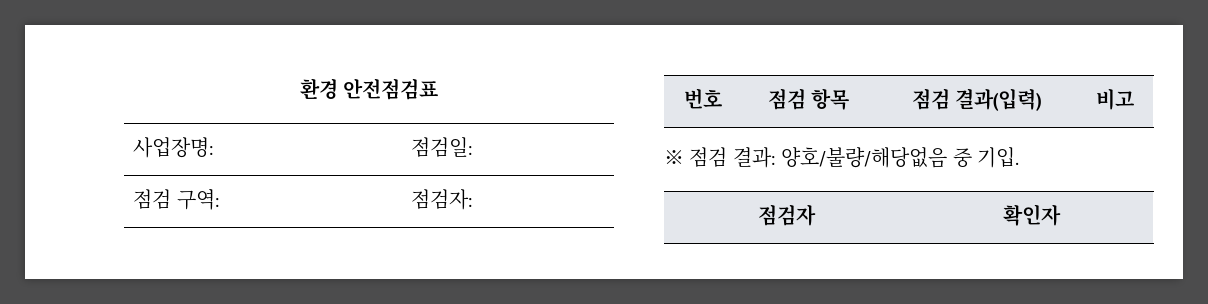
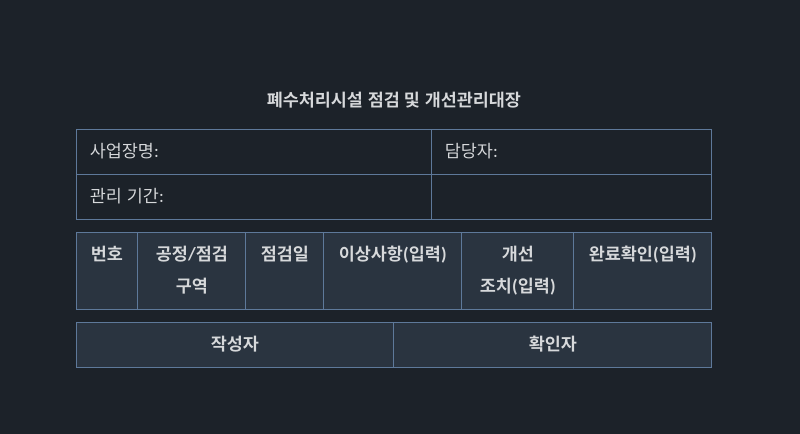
[299,78,439,100] [133,137,215,158] [411,137,474,157] [133,189,220,210] [411,189,474,210] [683,88,722,109] [767,88,850,110] [911,88,1042,111] [1096,89,1134,110] [664,147,1019,168] [758,204,816,226] 환경 안전점검표 // 사업장명: | 점검일: // 점검 구역: | 점검자: // 번호 | 점검 항목 | 점검 결과(입력) | 비고 // ※ 점검 결과: 양호/불량/해당없음 중 기입. // 점검자 -> [266,91,522,108] [90,142,160,159] [445,142,499,159] [90,187,165,204] [91,245,123,262] [155,245,228,262] [175,277,208,294] [260,245,309,262] [338,245,447,263] [501,245,534,262] [479,277,556,295] [588,245,697,263] [211,335,259,352] 폐수처리시설 점검 및 개선관리대장 // 사업장명: | 담당자: // 관리 기간: | // 번호 | 공정/점검 구역 | 점검일 | 이상사항(입력) | 개선 조치(입력) | 완료확인(입력) // 작성자

